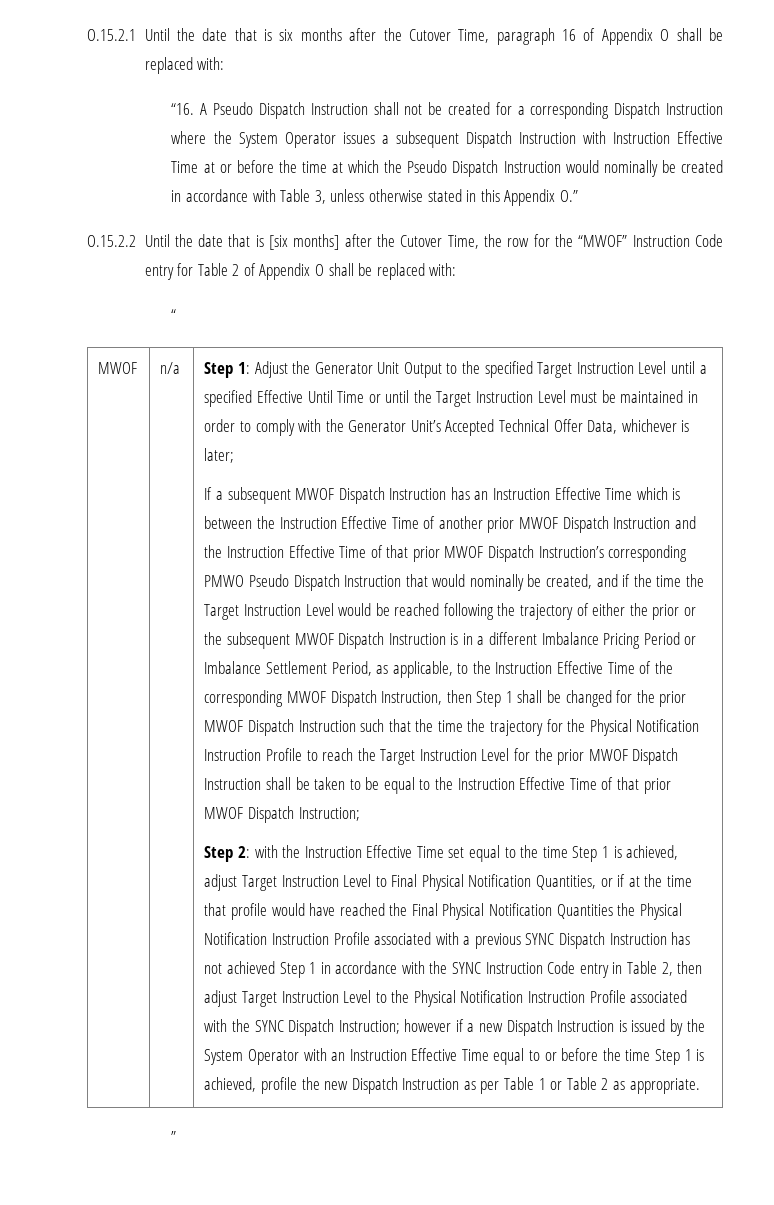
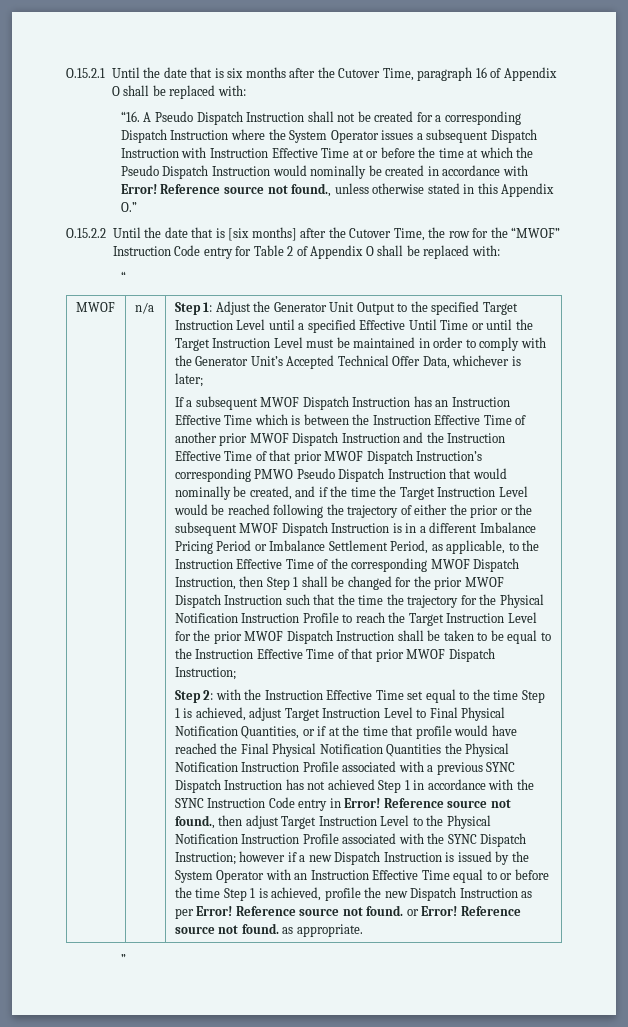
[280,189,326,204] Table 3, -> [120,183,332,197] Error! Reference source not found.,
[627,961,673,976] Table 2, -> [344,798,511,808] [174,815,215,829] Error! Reference source not found.,
[504,1077,609,1090] Table 1 or Table 2 -> [196,905,521,916] [174,923,279,934] Error! Reference source not found. or Error! Reference source not found.

